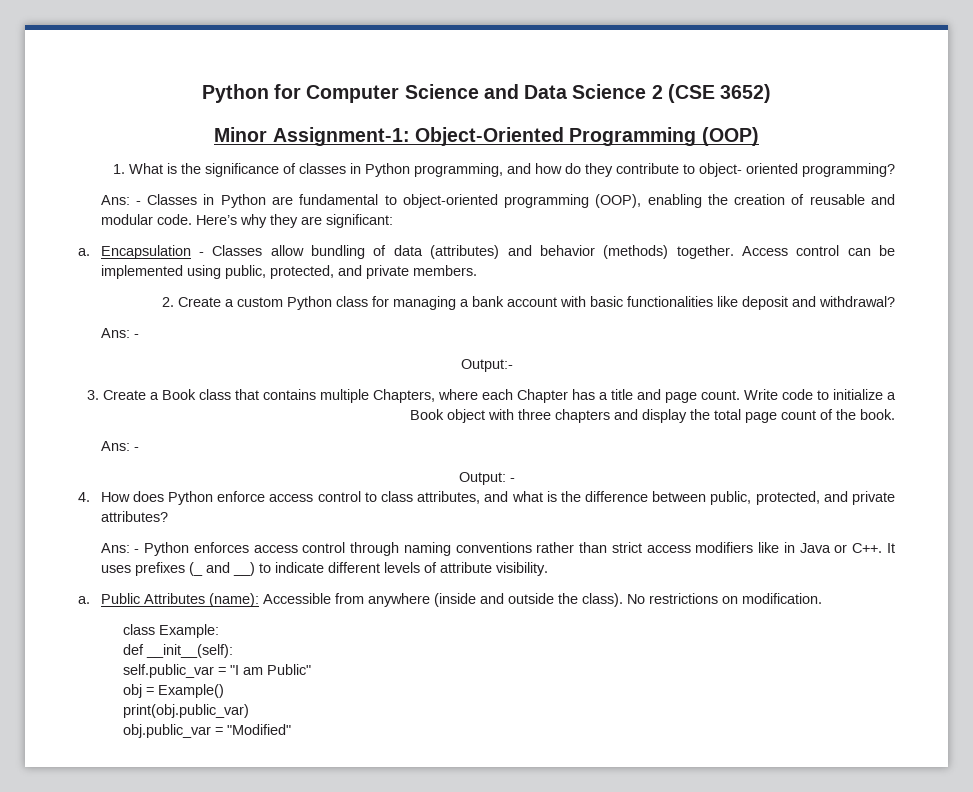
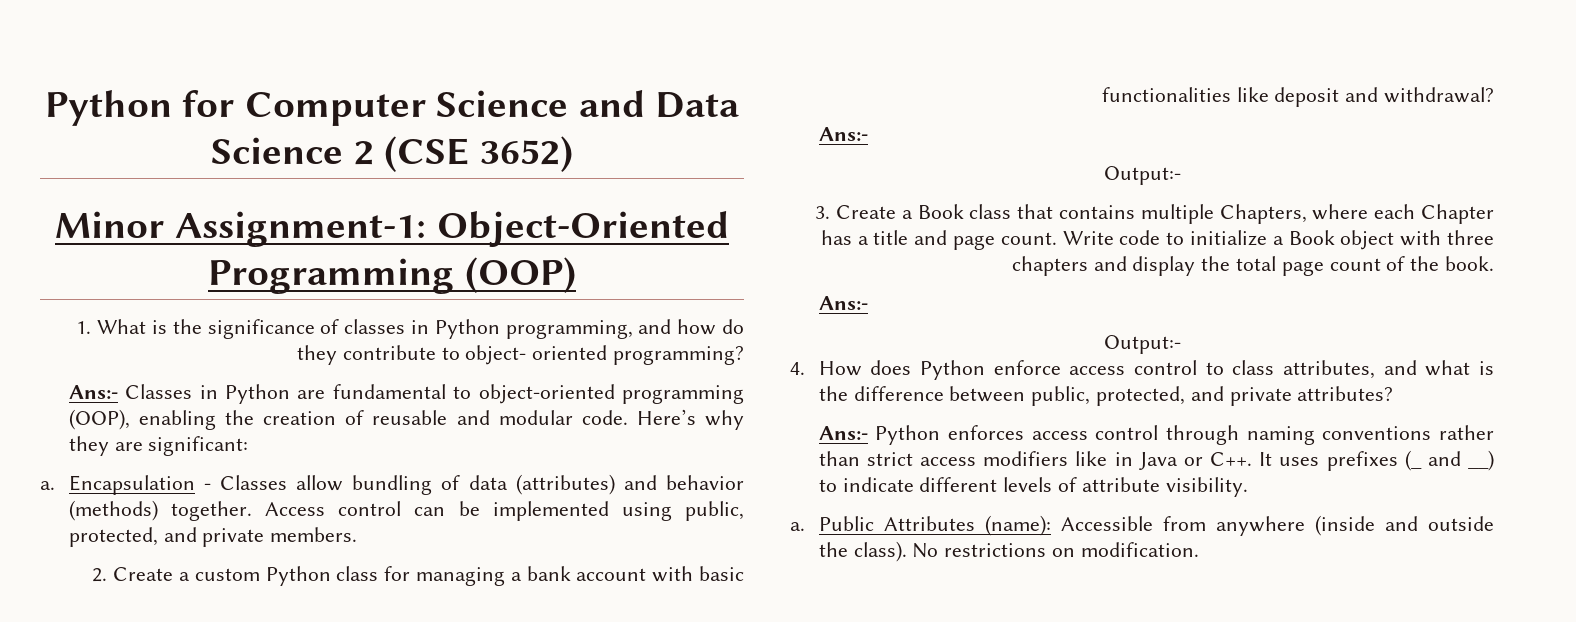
[100,195,141,205] Ans: - -> [68,385,118,399] Ans:-
[100,328,139,338] Ans: - -> [818,127,868,141] Ans:-
[100,441,139,451] [458,472,515,485] Ans: - // Output: - -> [818,296,868,310] [1103,335,1181,354] Ans:- // Output:-
[100,543,140,553] Ans: - -> [818,426,868,440] Ans:-
[123,624,220,638] [123,644,234,658] [123,664,312,678] [123,684,225,698] [123,704,250,718] [123,724,292,738] // class Example: // def __init__(self): // self.public_var = "I am Public" // obj = Example() // print(obj.public_var) // obj.public_var = "Modified" -> (1199, 549) none

